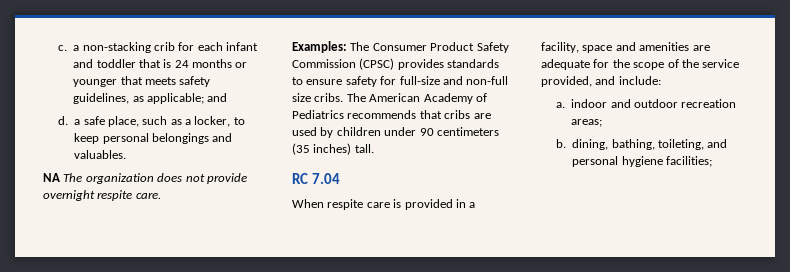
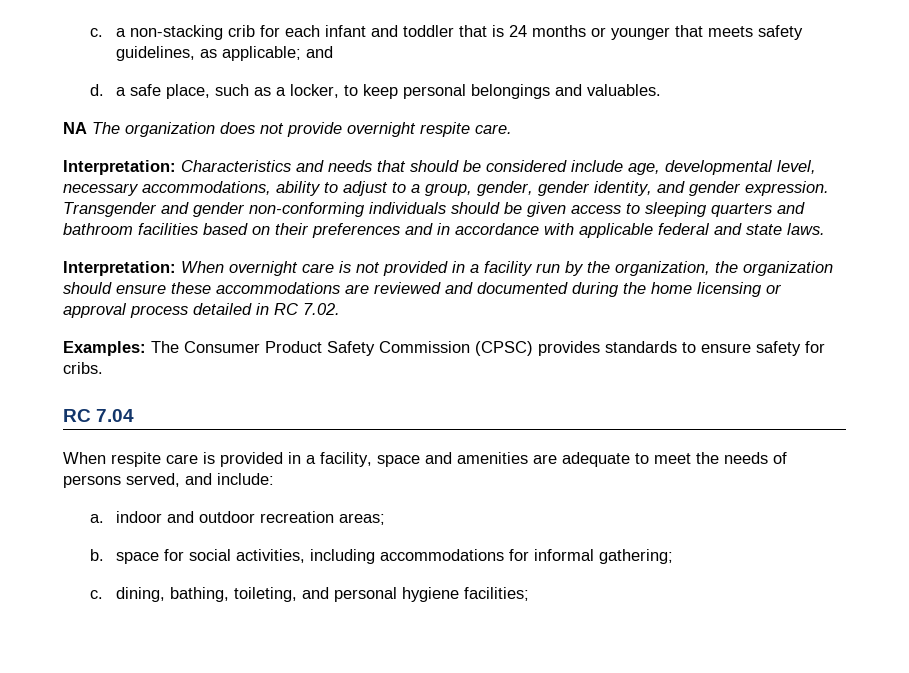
(161, 195) none -> [63,160,816,175] [63,181,829,196] [63,202,805,217] [63,223,825,238] [63,261,833,276] [63,282,782,297] [63,303,340,318] // Interpretation: Characteristics and needs that should be considered include age, developmental level, necessary accommodations, ability to adjust to a group, gender, gender identity, and gender expression. Transgender and gender non-conforming individuals should be given access to sleeping quarters and bathroom facilities based on their preferences and in accordance with applicable federal and state laws. // Interpretation: When overnight care is not provided in a facility run by the organization, the organization should ensure these accommodations are reviewed and documented during the home licensing or approval process detailed in RC 7.02.
[399,76,509,85] [292,93,487,104] [292,110,491,119] [292,127,499,138] [292,143,374,155] full-size and non-full size cribs. The American Academy of Pediatrics recommends that cribs are used by children under 90 centimeters (35 inches) tall. -> [63,362,103,374] cribs.
[593,59,740,70] [541,76,592,87] for the scope of the service provided, -> [635,452,787,464] [63,473,180,488] to meet the needs of persons served,
(566, 143) none -> [116,549,674,564] [89,590,103,599] space for social activities, including accommodations for informal gathering; // c.

